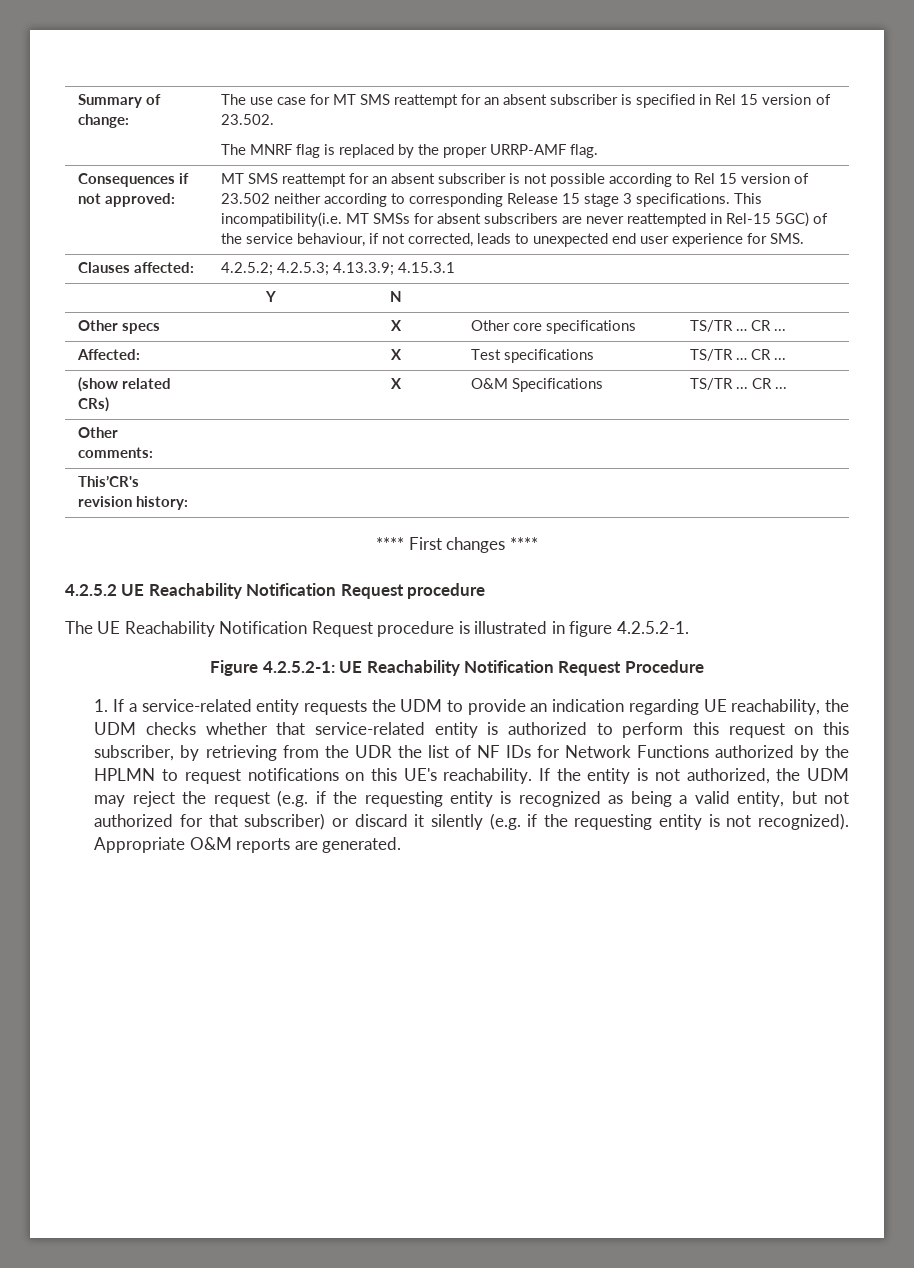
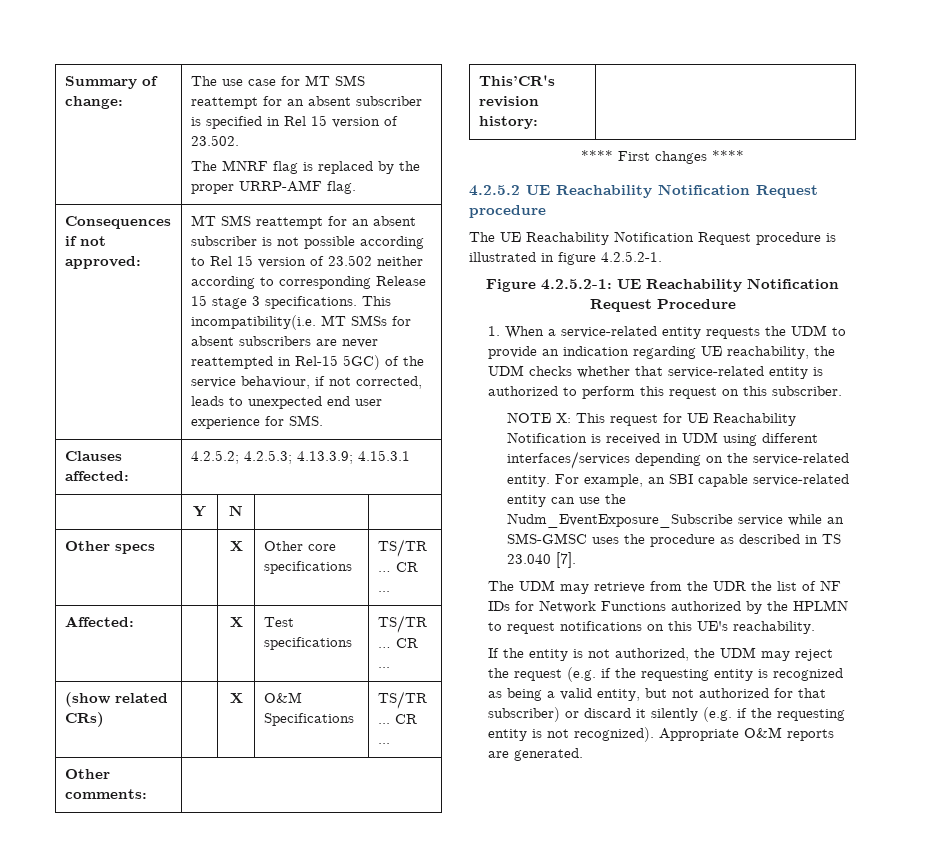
[113,699,125,712] If -> [505,326,545,339] When
[94,745,277,761] subscriber, by retrieving -> [772,386,843,396] [507,412,797,426] [507,432,819,446] [507,451,850,469] [507,474,850,487] [507,494,627,507] [507,513,845,528] [507,533,842,547] [507,552,577,568] [488,580,646,594] subscriber. // NOTE X: This request for UE Reachability Notification is received in UDM using different interfaces/services depending on the service-related entity. For example, an SBI capable service-related entity can use the Nudm_EventExposure_Subscribe service while an SMS-GMSC uses the procedure as described in TS 23.040 [7]. // The UDM may retrieve
(533, 776) none -> (816, 627) //

